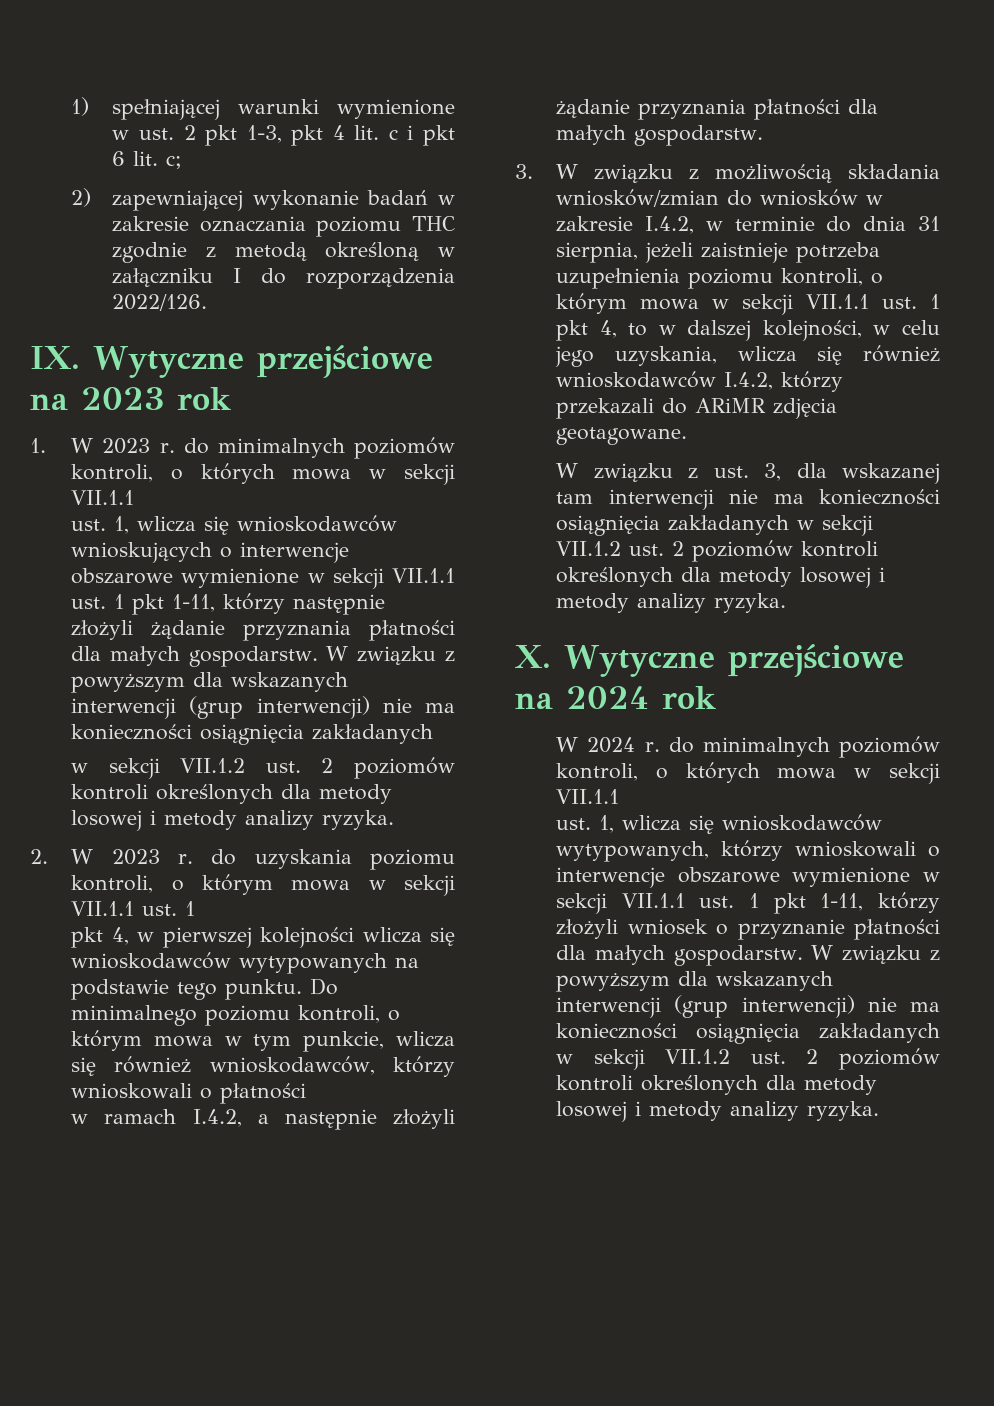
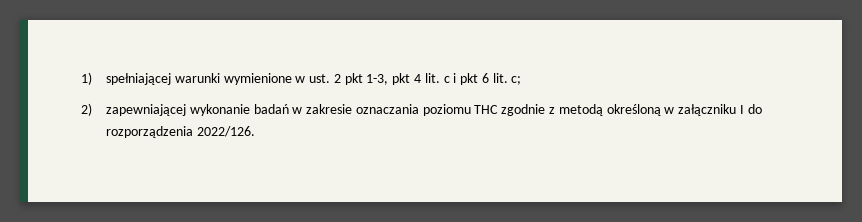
[30,345,433,378] [30,387,231,410] [30,437,455,459] [71,463,456,485] [71,490,135,505] [71,515,398,535] [71,542,350,563] [71,568,456,589] [71,593,386,615] [71,620,455,641] [71,646,455,667] [71,672,349,693] [71,696,456,719] [71,724,434,745] [71,757,455,779] [71,784,393,804] [71,810,395,831] [30,849,455,870] [71,874,455,896] [71,901,196,916] [71,927,455,948] [71,952,420,974] [71,978,339,1000] [71,1005,401,1026] [71,1030,456,1052] [71,1056,455,1077] [71,1083,307,1104] [71,1109,455,1130] [556,99,879,120] [556,125,764,146] [515,164,940,183] [556,189,884,207] [556,216,940,234] [556,242,881,263] [556,268,884,289] [556,293,940,315] [556,320,940,341] [555,345,940,367] [556,371,844,392] [556,398,838,419] [556,427,688,445] [556,463,940,484] [556,489,940,510] [556,515,874,536] [556,540,879,562] [556,567,886,588] [556,593,787,613] [515,644,904,677] [515,686,716,709] [556,736,940,758] [556,762,940,784] [556,789,620,804] [556,814,883,834] [556,840,940,862] [556,867,940,888] [556,892,940,914] [556,919,940,940] [556,945,940,966] [556,971,834,992] [556,995,940,1018] [556,1023,940,1044] [556,1048,940,1070] [556,1075,878,1095] [556,1101,880,1122] // IX. Wytyczne przejściowe na 2023 rok // 1. W 2023 r. do minimalnych poziomów kontroli, o których mowa w sekcji VII.1.1 // ust. 1, wlicza się wnioskodawców wnioskujących o interwencje obszarowe wymienione w sekcji VII.1.1 ust. 1 pkt 1-11, którzy następnie złożyli żądanie przyznania płatności dla małych gospodarstw. W związku z powyższym dla wskazanych interwencji (grup interwencji) nie ma konieczności osiągnięcia zakładanych // w sekcji VII.1.2 ust. 2 poziomów kontroli określonych dla metody losowej i metody analizy ryzyka. // 2. W 2023 r. do uzyskania poziomu kontroli, o którym mowa w sekcji VII.1.1 ust. 1 // pkt 4, w pierwszej kolejności wlicza się wnioskodawców wytypowanych na podstawie tego punktu. Do minimalnego poziomu kontroli, o którym mowa w tym punkcie, wlicza się również wnioskodawców, którzy wnioskowali o płatności // w ramach I.4.2, a następnie złożyli żądanie przyznania płatności dla małych gospodarstw. // 3. W związku z możliwością składania wniosków/zmian do wniosków w zakresie I.4.2, w terminie do dnia 31 sierpnia, jeżeli zaistnieje potrzeba uzupełnienia poziomu kontroli, o którym mowa w sekcji VII.1.1 ust. 1 pkt 4, to w dalszej kolejności, w celu jego uzyskania, wlicza się również wnioskodawców I.4.2, którzy przekazali do ARiMR zdjęcia geotagowane. // W związku z ust. 3, dla wskazanej tam interwencji nie ma konieczności osiągnięcia zakładanych w sekcji VII.1.2 ust. 2 poziomów kontroli określonych dla metody losowej i metody analizy ryzyka. // X. Wytyczne przejściowe na 2024 rok // W 2024 r. do minimalnych poziomów kontroli, o których mowa w sekcji VII.1.1 // ust. 1, wlicza się wnioskodawców wytypowanych, którzy wnioskowali o interwencje obszarowe wymienione w sekcji VII.1.1 ust. 1 pkt 1-11, którzy złożyli wniosek o przyznanie płatności dla małych gospodarstw. W związku z powyższym dla wskazanych interwencji (grup interwencji) nie ma konieczności osiągnięcia zakładanych w sekcji VII.1.2 ust. 2 poziomów kontroli określonych dla metody losowej i metody analizy ryzyka. -> (255, 131) none

